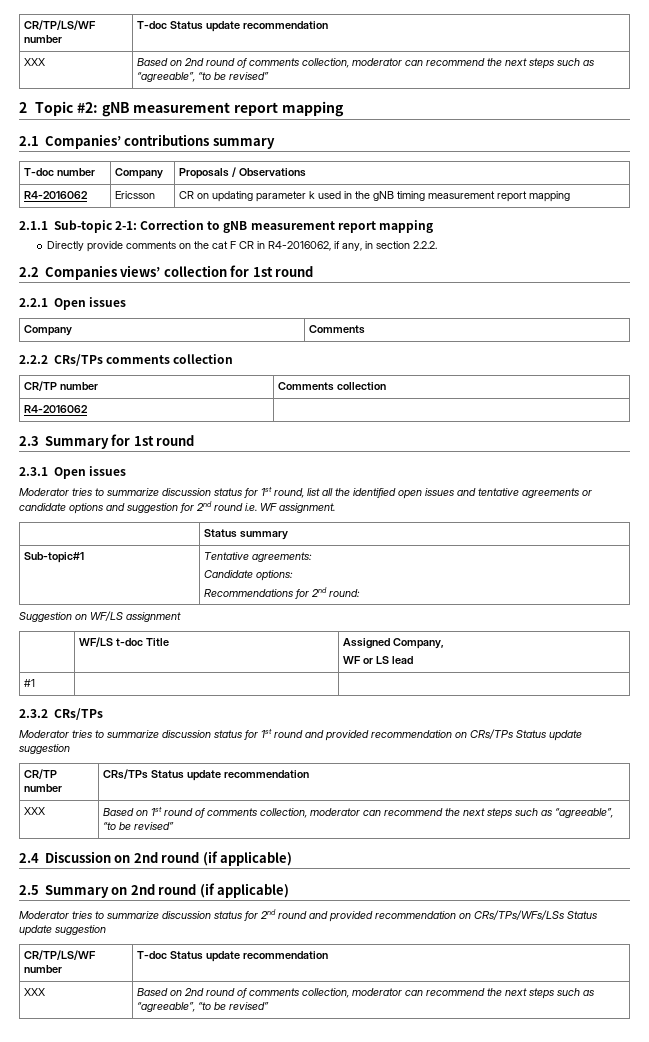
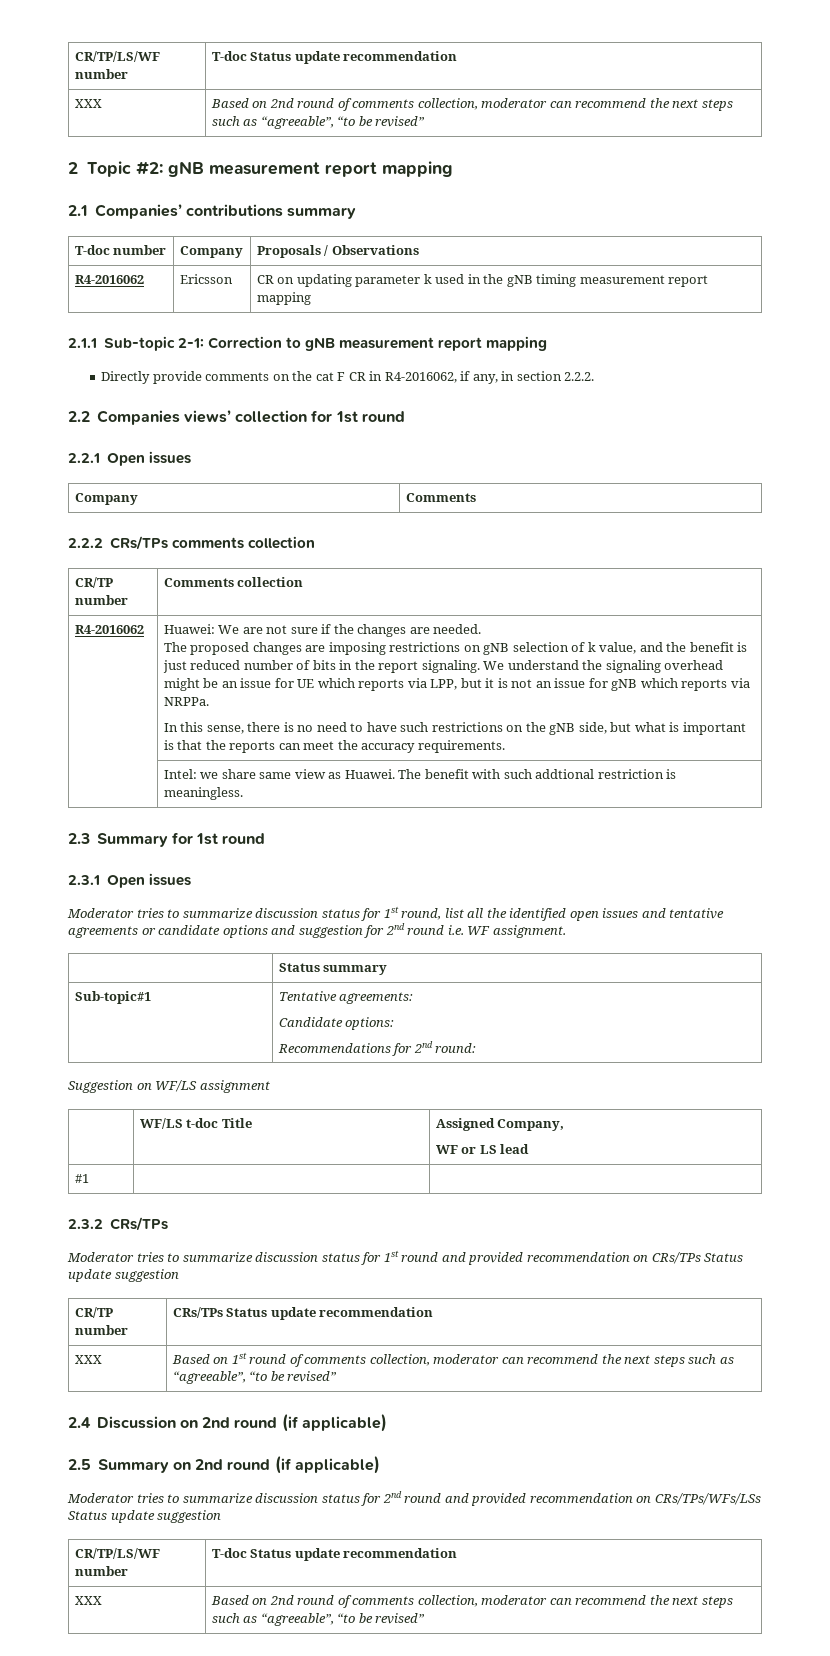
(88, 409) none -> [163,624,482,637] [163,642,748,655] [162,660,724,673] [163,678,750,691] [163,697,209,706] [163,722,746,735] [163,740,505,753] [163,769,677,779] [163,787,243,800] Huawei: We are not sure if the changes are needed. // The proposed changes are imposing restrictions on gNB selection of k value, and the benefit is just reduced number of bits in the report signaling. We understand the signaling overhead might be an issue for UE which reports via LPP, but it is not an issue for gNB which reports via NRPPa. // In this sense, there is no need to have such restrictions on the gNB side, but what is important is that the reports can meet the accuracy requirements. // | Intel: we share same view as Huawei. The benefit with such addtional restriction is meaningless.

